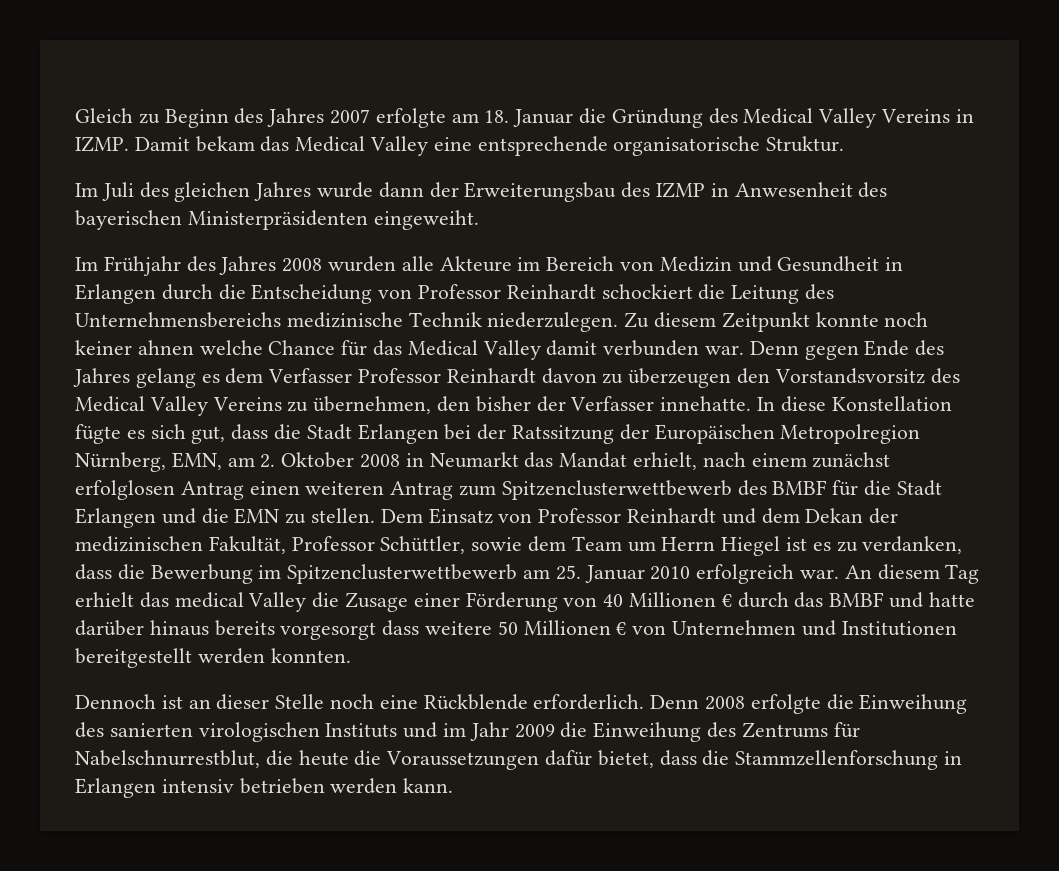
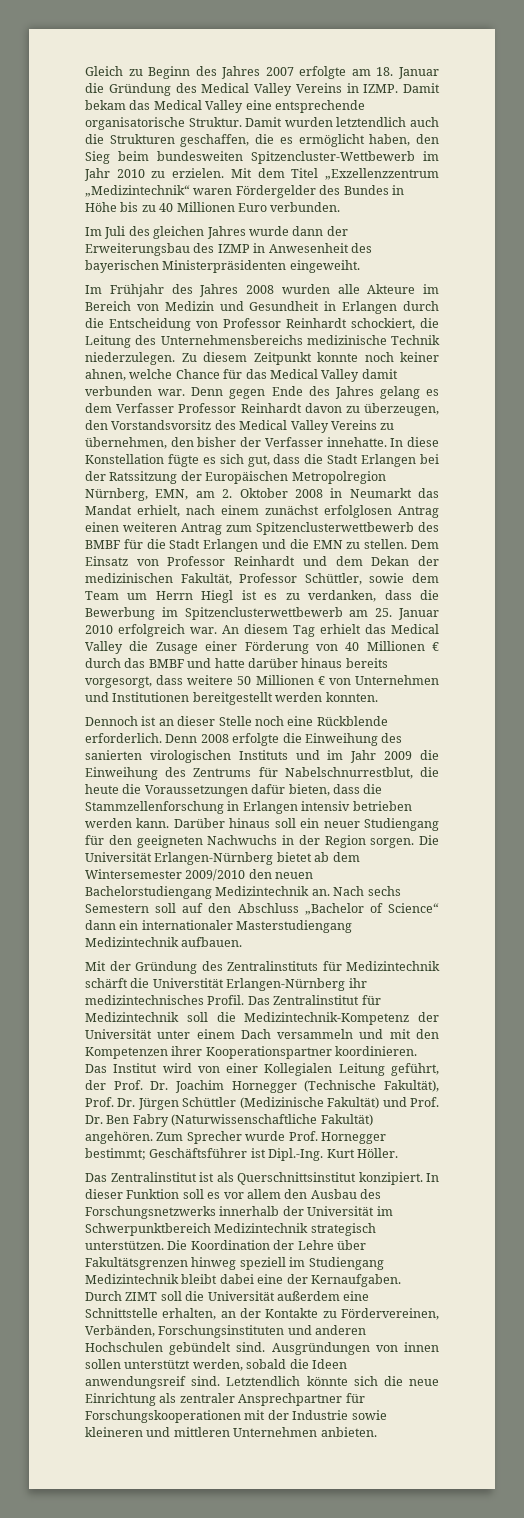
(845, 144) none -> [245,117,439,127] [85,134,440,147] [85,151,439,164] [84,168,439,181] [85,185,404,198] [85,202,341,212] Damit wurden letztendlich auch die Strukturen geschaffen, die es ermöglicht haben, den Sieg beim bundesweiten Spitzencluster-Wettbewerb im Jahr 2010 zu erzielen. Mit dem Titel „Exzellenzzentrum „Medizintechnik“ waren Fördergelder des Bundes in Höhe bis zu 40 Millionen Euro verbunden.
[601,284,693,299] schockiert -> [351,318,415,330] schockiert,
[137,340,194,355] ahnen -> [85,369,126,381] ahnen,
[628,368,732,388] überzeugen -> [364,403,439,416] überzeugen,
[721,536,781,556] Hiegel -> [201,590,234,603] Hiegl
[174,592,244,608] medical -> [391,624,439,634] Medical
[280,622,377,640] vorgesorgt -> [85,676,152,688] vorgesorgt,
[597,750,654,768] bietet, -> [288,784,330,796] bieten,
(454, 785) none -> [173,818,439,831] [85,835,439,848] [85,852,360,865] [85,869,314,881] [85,886,401,899] [85,903,439,915] [85,920,353,933] [85,937,243,947] [85,961,440,974] [85,978,367,991] [85,995,381,1005] [85,1012,439,1025] [85,1029,439,1039] [85,1046,418,1059] [85,1063,439,1076] [85,1080,439,1093] [85,1097,439,1110] [85,1114,373,1127] [85,1131,386,1144] [85,1148,398,1161] [85,1172,439,1185] [85,1189,381,1199] [85,1206,393,1219] [85,1223,376,1236] [85,1240,366,1250] [85,1257,384,1270] [85,1274,401,1287] [85,1291,370,1301] [85,1308,439,1320] [85,1325,367,1338] [85,1342,439,1355] [85,1359,347,1371] [85,1376,440,1389] [85,1393,365,1406] [85,1410,387,1423] [85,1427,377,1437] Darüber hinaus soll ein neuer Studiengang für den geeigneten Nachwuchs in der Region sorgen. Die Universität Erlangen-Nürnberg bietet ab dem Wintersemester 2009/2010 den neuen Bachelorstudiengang Medizintechnik an. Nach sechs Semestern soll auf den Abschluss „Bachelor of Science“ dann ein internationaler Masterstudiengang Medizintechnik aufbauen. // Mit der Gründung des Zentralinstituts für Medizintechnik schärft die Universtität Erlangen-Nürnberg ihr medizintechnisches Profil. Das Zentralinstitut für Medizintechnik soll die Medizintechnik-Kompetenz der Universität unter einem Dach versammeln und mit den Kompetenzen ihrer Kooperationspartner koordinieren. Das Institut wird von einer Kollegialen Leitung geführt, der Prof. Dr. Joachim Hornegger (Technische Fakultät), Prof. Dr. Jürgen Schüttler (Medizinische Fakultät) und Prof. Dr. Ben Fabry (Naturwissenschaftliche Fakultät) angehören. Zum Sprecher wurde Prof. Hornegger bestimmt; Geschäftsführer ist Dipl.-Ing. Kurt Höller. // Das Zentralinstitut ist als Querschnittsinstitut konzipiert. In dieser Funktion soll es vor allem den Ausbau des Forschungsnetzwerks innerhalb der Universität im Schwerpunktbereich Medizintechnik strategisch unterstützen. Die Koordination der Lehre über Fakultätsgrenzen hinweg speziell im Studiengang Medizintechnik bleibt dabei eine der Kernaufgaben. Durch ZIMT soll die Universität außerdem eine Schnittstelle erhalten, an der Kontakte zu Fördervereinen, Verbänden, Forschungsinstituten und anderen Hochschulen gebündelt sind. Ausgründungen von innen sollen unterstützt werden, sobald die Ideen anwendungsreif sind. Letztendlich könnte sich die neue Einrichtung als zentraler Ansprechpartner für Forschungskooperationen mit der Industrie sowie kleineren und mittleren Unternehmen anbieten.

